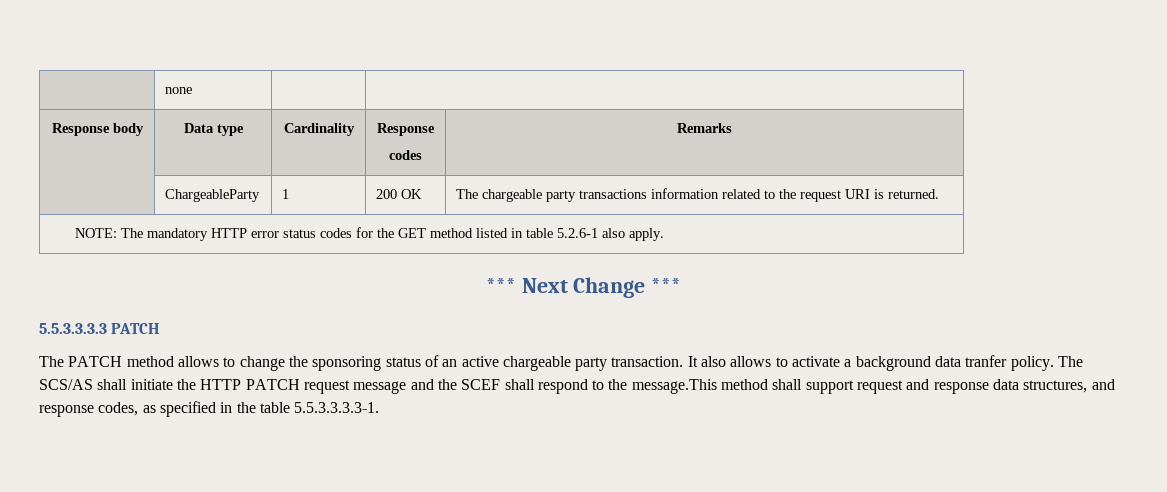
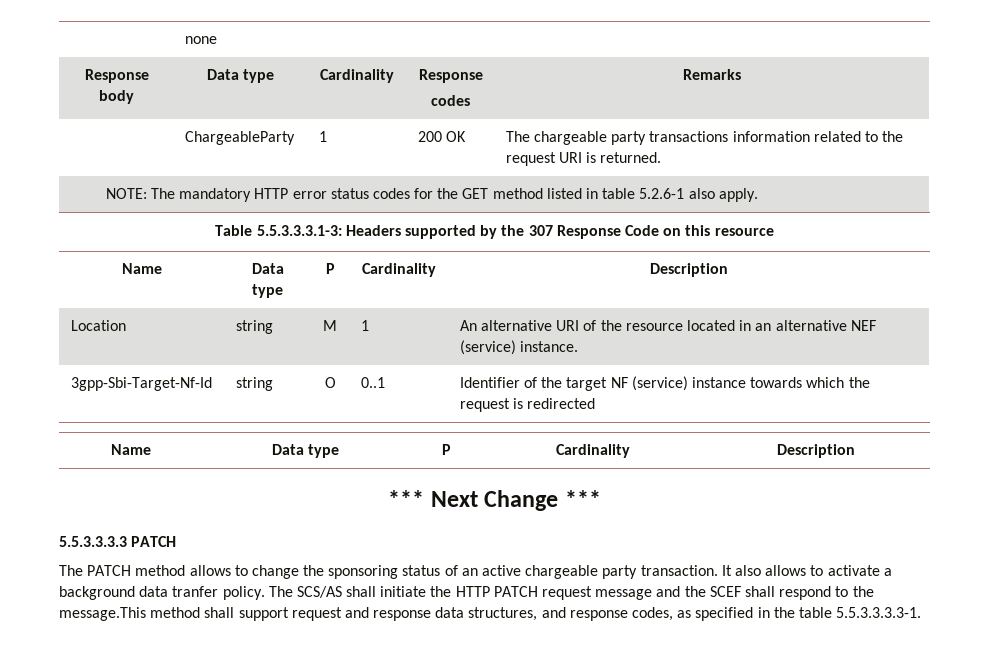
(665, 234) none -> [215,225,774,239] [122,263,162,274] [251,263,284,274] [252,284,283,298] [325,263,335,274] [361,263,436,277] [650,263,728,277] [70,320,126,331] [235,320,273,334] [323,320,337,331] [360,320,369,331] [459,320,876,331] [459,340,579,355] [70,377,212,391] [235,377,273,391] [324,377,336,388] [360,377,385,388] [459,376,870,391] [459,398,596,412] [111,444,151,455] [271,444,340,458] [441,444,451,455] [555,444,630,458] [776,444,855,458] // Table 5.5.3.3.3.1-3: Headers supported by the 307 Response Code on this resource // Name | Data type | P | Cardinality | Description // Location | string | M | 1 | An alternative URI of the resource located in an alternative NEF (service) instance. // 3gpp-Sbi-Target-Nf-Id | string | O | 0..1 | Identifier of the target NF (service) instance towards which the request is redirected // Name | Data type | P | Cardinality | Description

